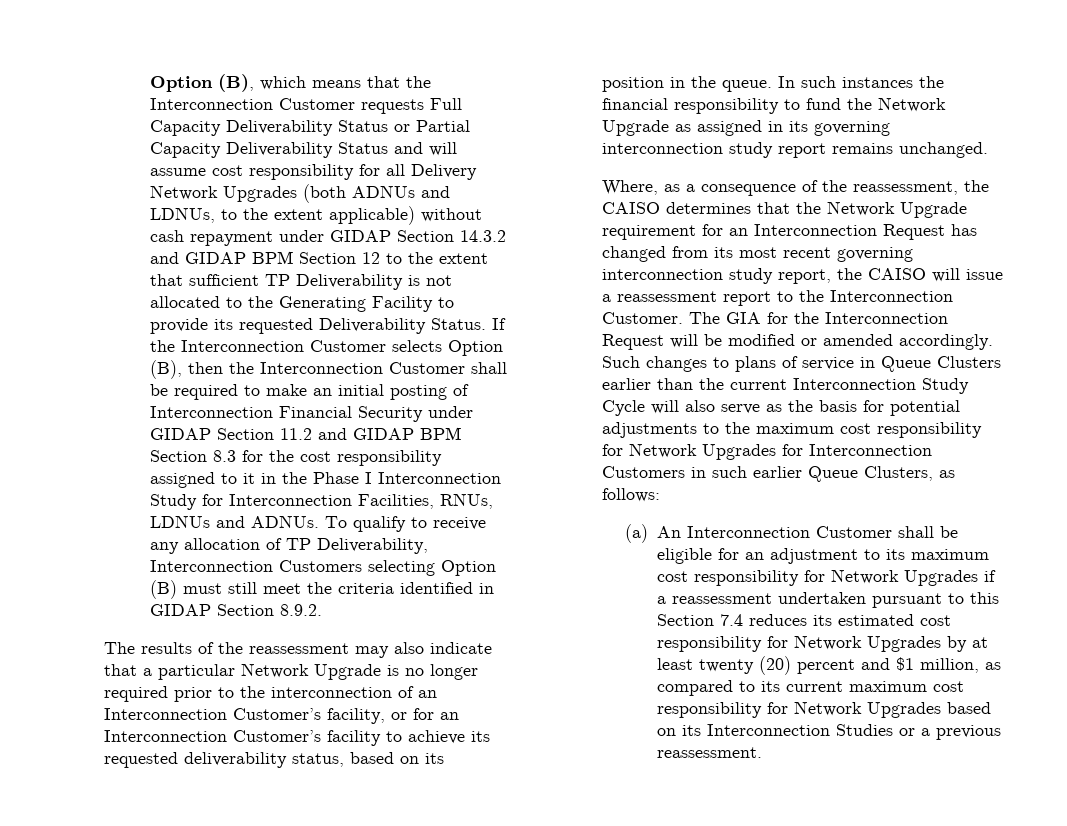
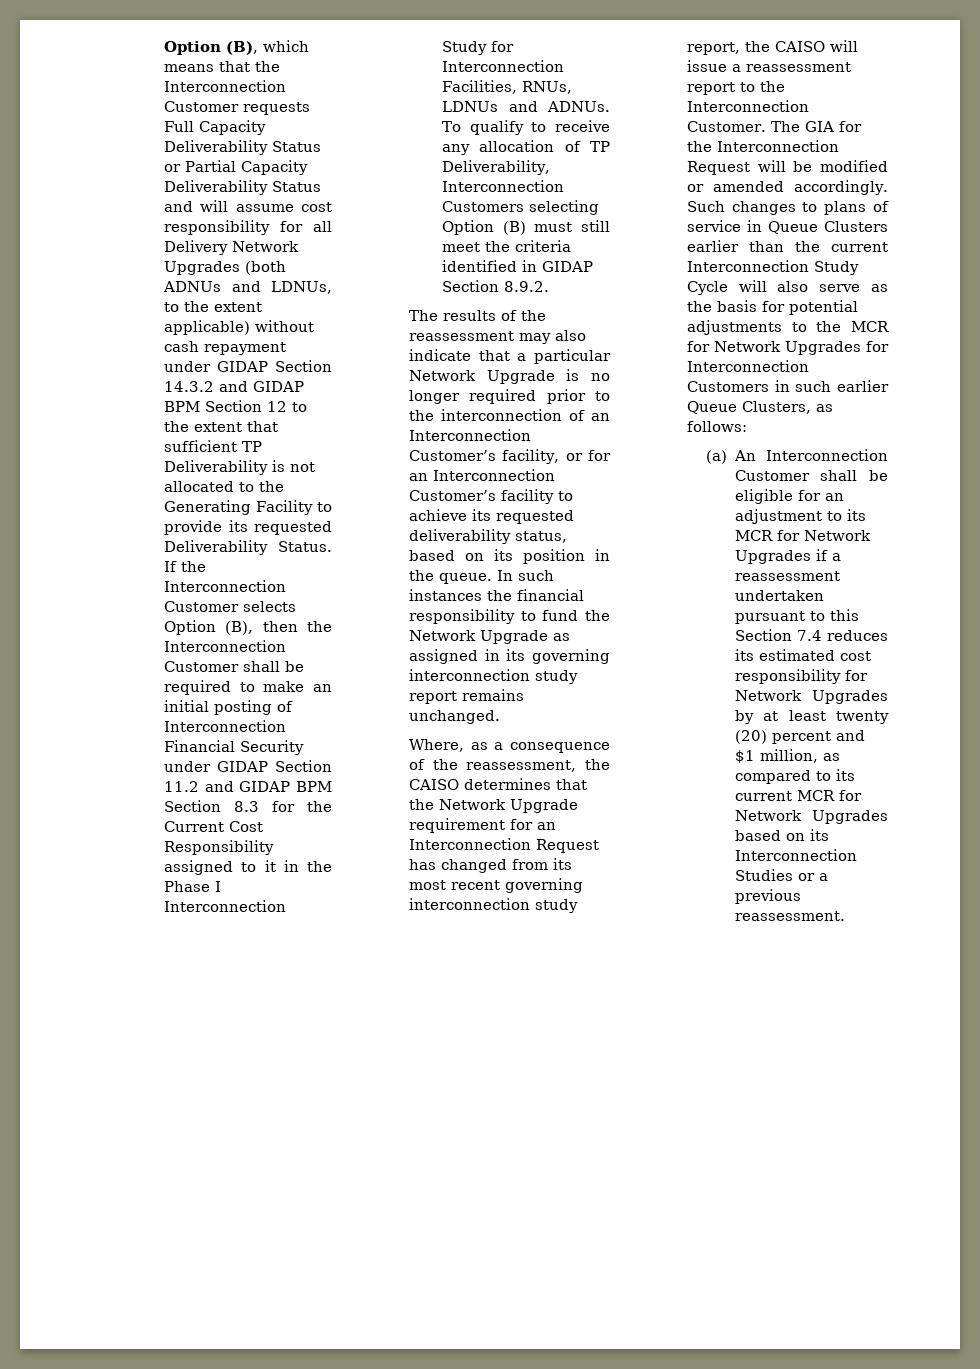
[299,450,442,466] cost responsibility -> [164,821,263,832] [164,840,274,855] Current Cost Responsibility
[756,422,983,438] maximum cost responsibility -> [851,321,889,332] MCR
[910,549,989,560] [656,570,799,586] maximum cost responsibility -> [734,530,773,541] MCR
[848,681,964,692] [656,702,762,718] maximum cost responsibility -> [796,790,835,801] MCR

